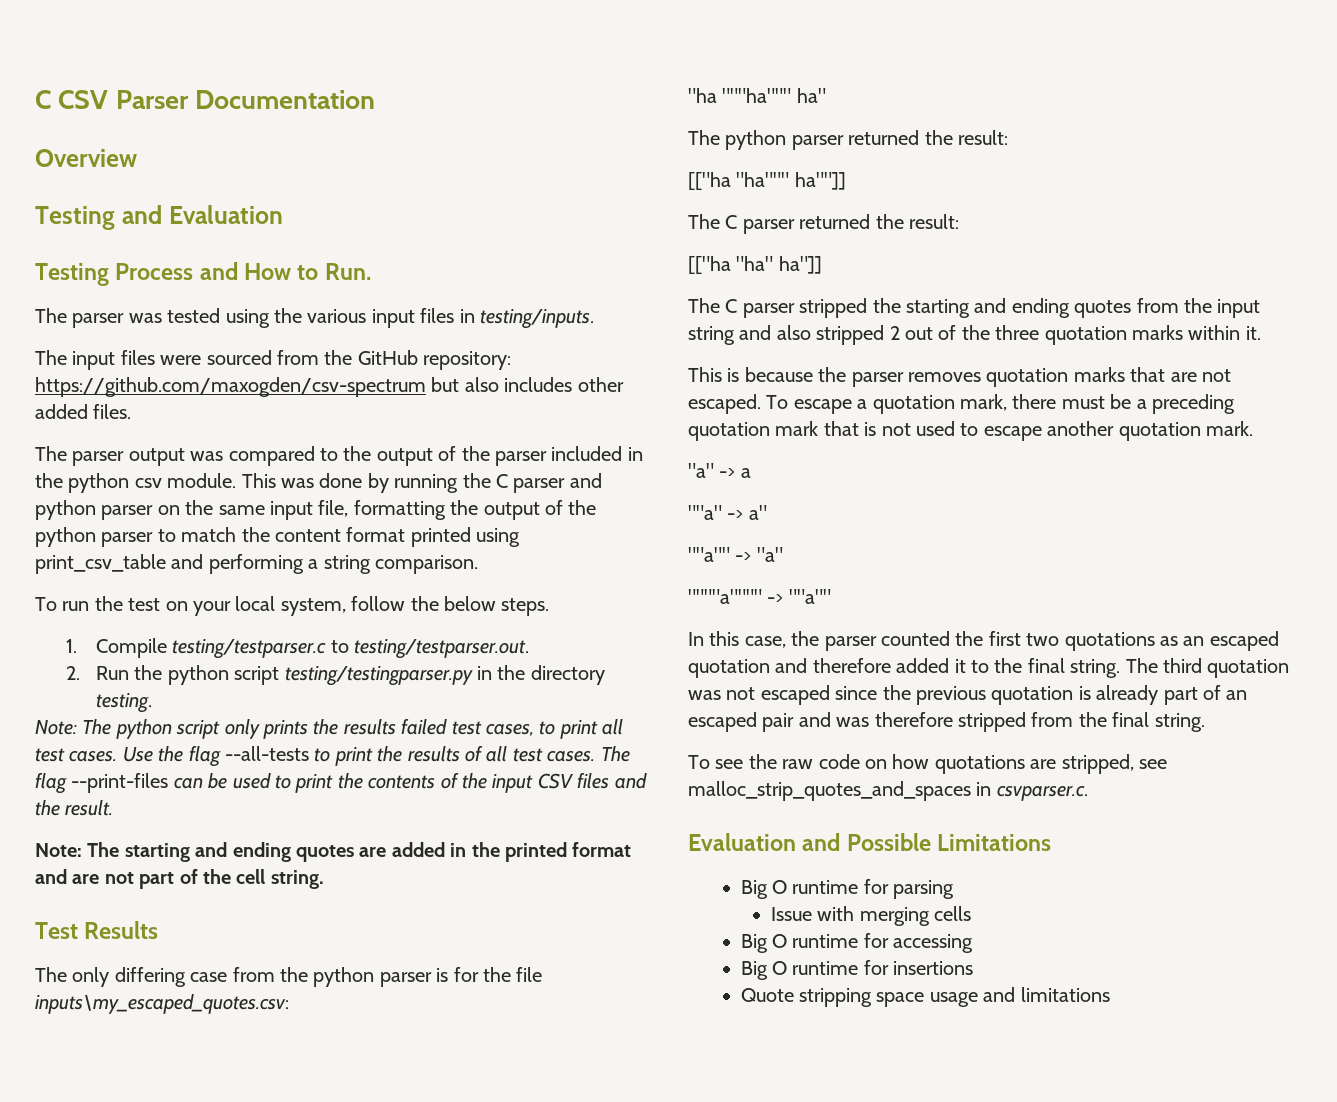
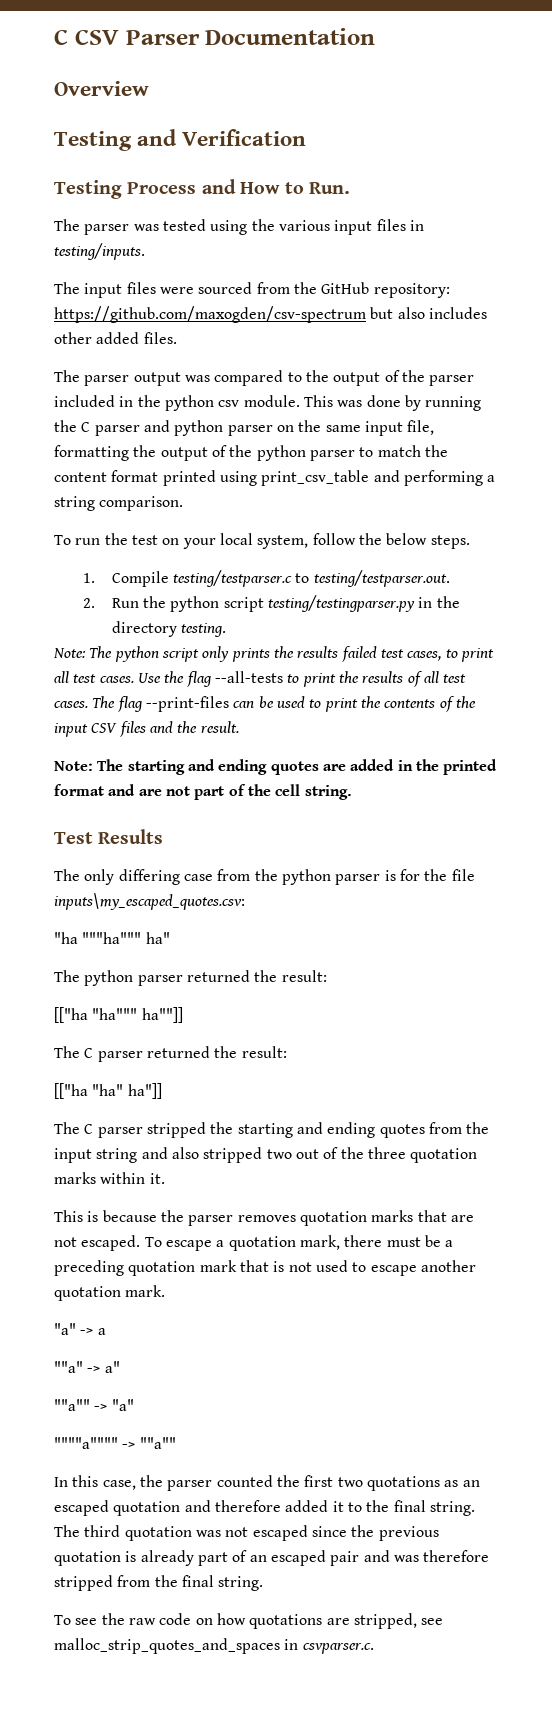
[168,205,283,224] Evaluation -> [182,129,307,146] Verification
[889,326,900,340] 2 -> [266,1149,292,1159] two
[688,833,1052,851] [740,879,955,899] [771,906,972,926] [740,933,974,953] [740,960,974,980] [740,987,1110,1007] // Evaluation and Possible Limitations // Big O runtime for parsing // Issue with merging cells // Big O runtime for accessing // Big O runtime for insertions // Quote stripping space usage and limitations -> (374, 1648) none

